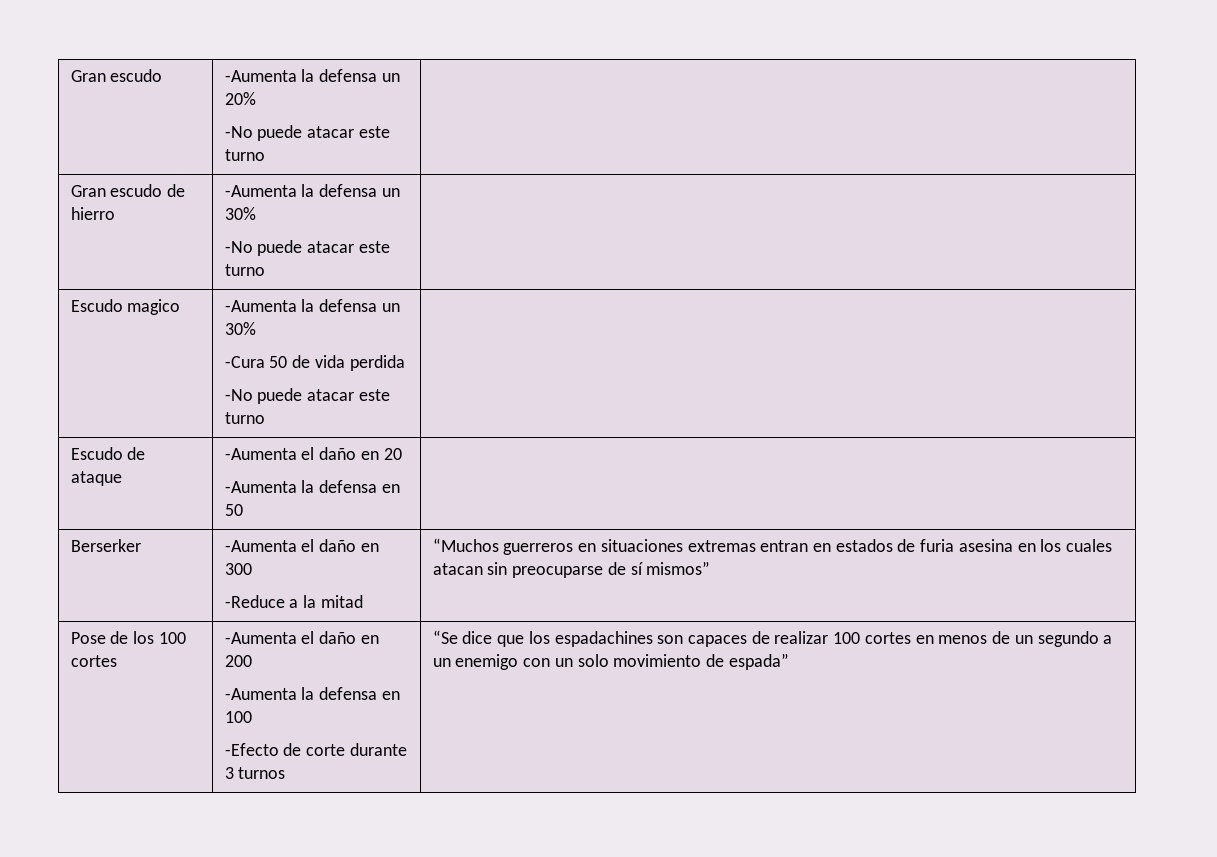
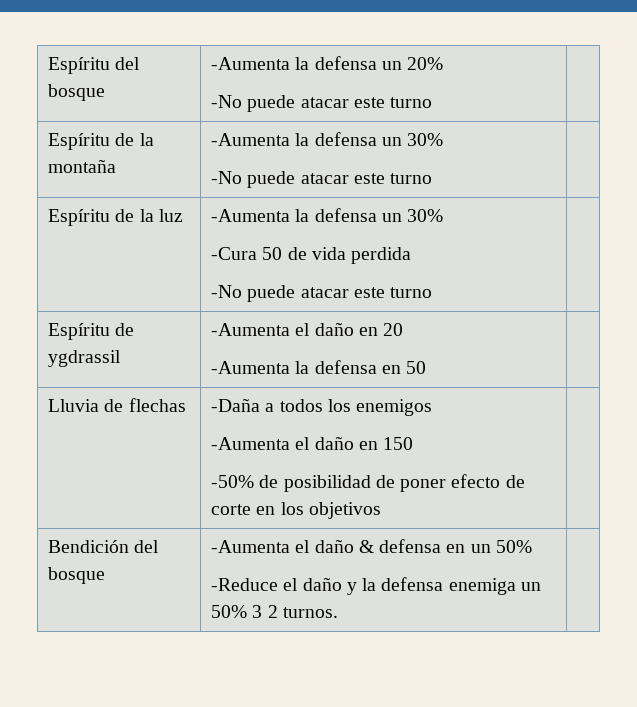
[70,69,163,82] Gran escudo -> [48,57,141,74] [48,84,106,101] Espíritu del bosque
[70,184,186,197] [70,207,115,220] Gran escudo de hierro -> [48,133,154,150] [48,160,117,173] Espíritu de la montaña
[70,299,181,315] Escudo magico -> [48,209,183,226] Espíritu de la luz
[70,447,146,460] [70,471,122,486] Escudo de ataque -> [48,323,135,340] [48,350,122,367] Espíritu de ygdrassil
[70,539,141,552] [224,539,379,552] [224,563,252,575] [224,595,363,608] [432,538,1113,555] [432,561,711,578] [70,631,186,644] [70,655,117,667] [224,631,379,644] [224,655,252,667] [224,687,400,700] [224,711,252,723] [224,743,407,756] [224,767,286,779] [432,630,1113,647] [432,653,789,670] Berserker | -Aumenta el daño en 300 // -Reduce a la mitad | “Muchos guerreros en situaciones extremas entran en estados de furia asesina en los cuales atacan sin preocuparse de sí mismos” // Pose de los 100 cortes | -Aumenta el daño en 200 // -Aumenta la defensa en 100 // -Efecto de corte durante 3 turnos | “Se dice que los espadachines son capaces de realizar 100 cortes en menos de un segundo a un enemigo con un solo movimiento de espada” -> [48,398,186,412] [211,399,433,416] [211,437,414,450] [211,474,525,492] [211,502,381,519] [48,540,160,553] [48,567,106,584] [211,539,532,553] [211,577,541,595] [211,605,338,618] Lluvia de flechas | -Daña a todos los enemigos // -Aumenta el daño en 150 // -50% de posibilidad de poner efecto de corte en los objetivos | // Bendición del bosque | -Aumenta el daño & defensa en un 50% // -Reduce el daño y la defensa enemiga un 50% 3 2 turnos. |

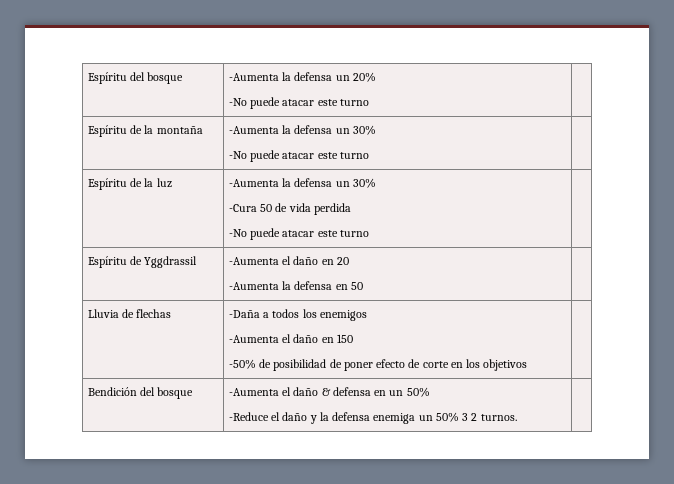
[48,350,122,367] ygdrassil -> [144,256,198,268] Yggdrassil

